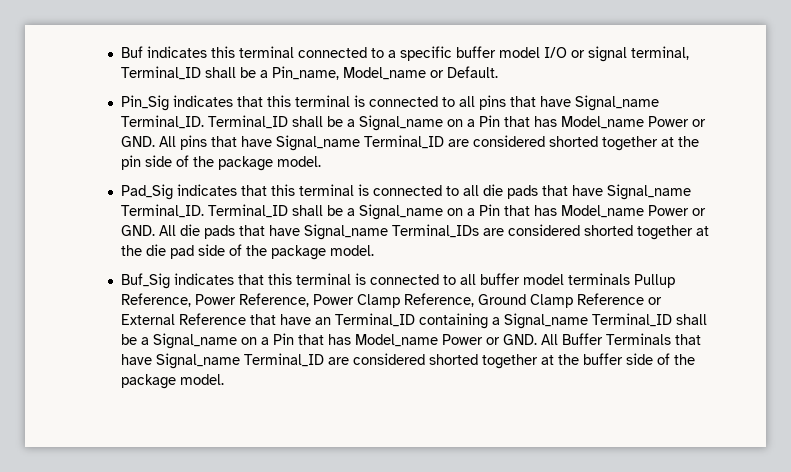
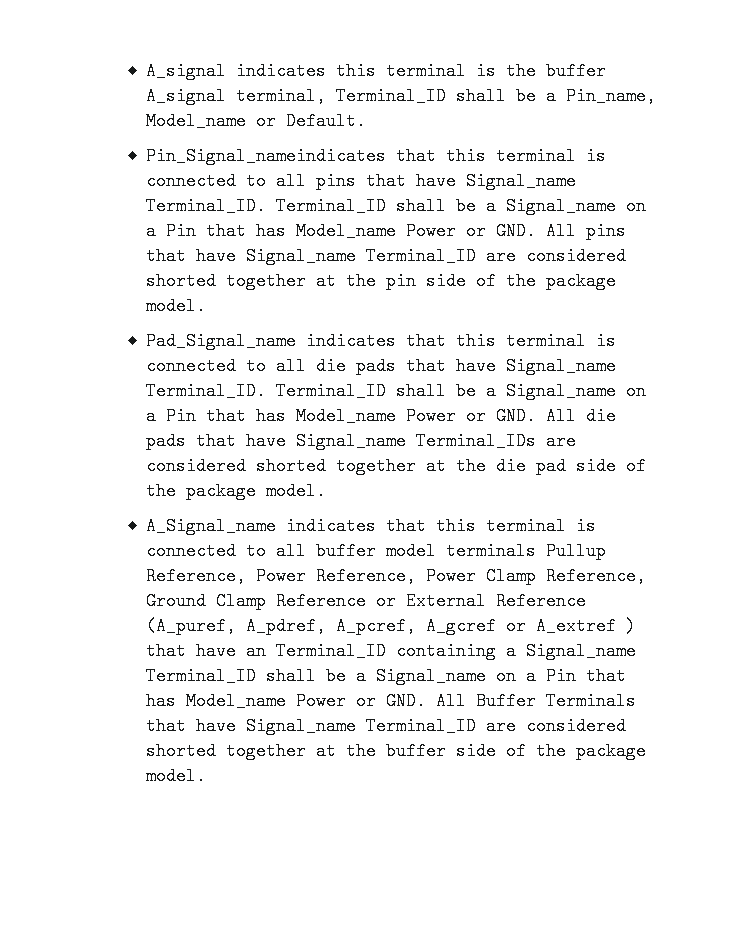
[120,46,143,58] Buf -> [146,62,227,80] A_signal
[297,46,627,62] connected to a specific buffer model I/O or signal -> [476,62,607,80] [146,87,227,105] is the buffer A_signal
[120,95,233,111] Pin_Sig indicates -> [146,147,387,165] Pin_Signal_nameindicates
[120,184,173,200] Pad_Sig -> [146,332,297,350] Pad_Signal_name
[120,273,170,289] Buf_Sig -> [146,517,277,535] A_Signal_name
(246, 319) none -> [146,617,637,635] (A_puref, A_pdref, A_pcref, A_gcref or A_extref )

